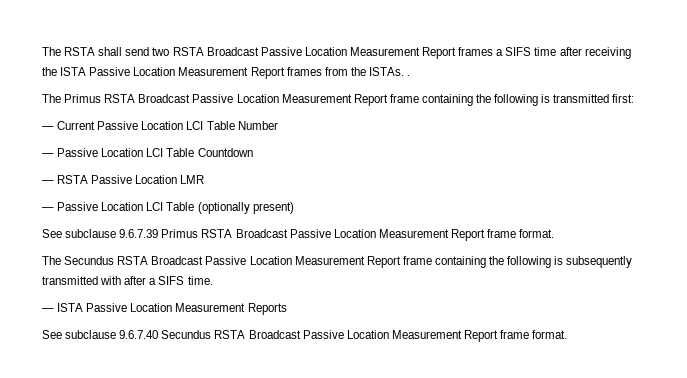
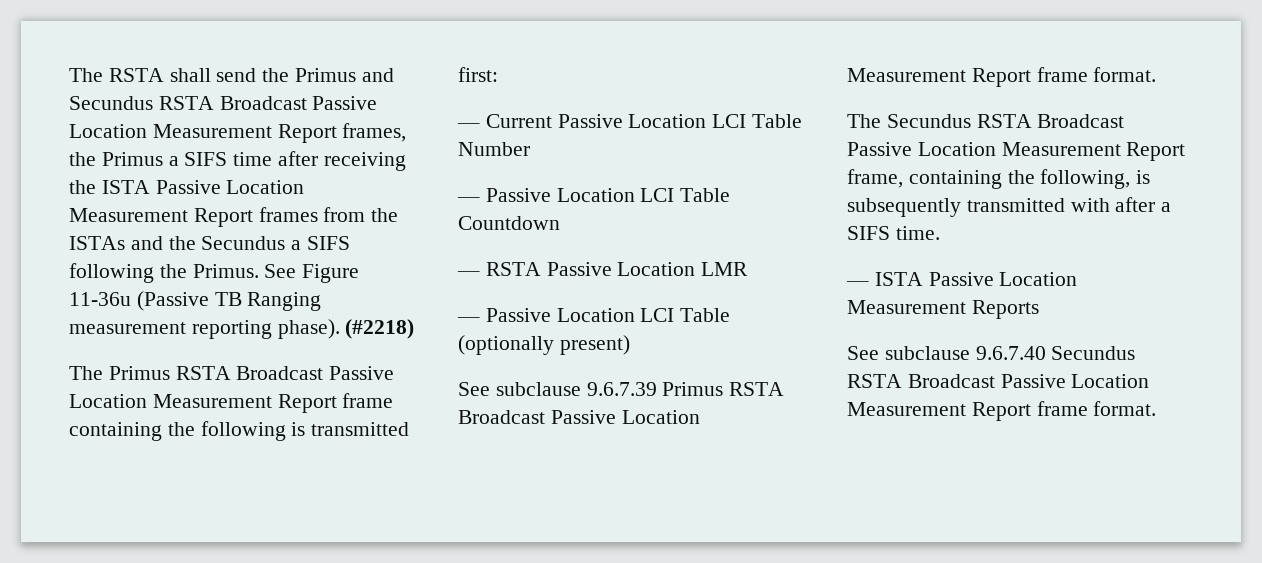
[152,47,494,59] two RSTA Broadcast Passive Location Measurement Report frames -> [262,68,394,82] [69,96,378,110] [69,123,407,143] [69,152,163,166] the Primus and Secundus RSTA Broadcast Passive Location Measurement Report frames, the Primus
[368,67,411,76] ISTAs. . -> [69,236,351,250] [69,263,360,283] [69,291,322,311] [69,319,415,339] ISTAs and the Secundus a SIFS following the Primus. See Figure 11-36u (Passive TB Ranging measurement reporting phase). (#2218)
[402,256,552,268] frame containing the following -> [847,169,1131,189] frame, containing the following,

